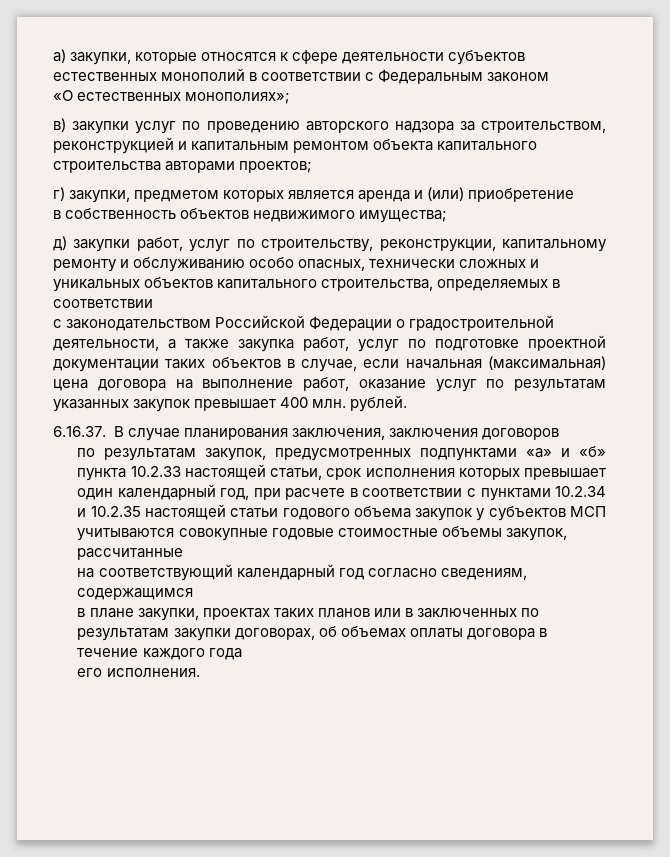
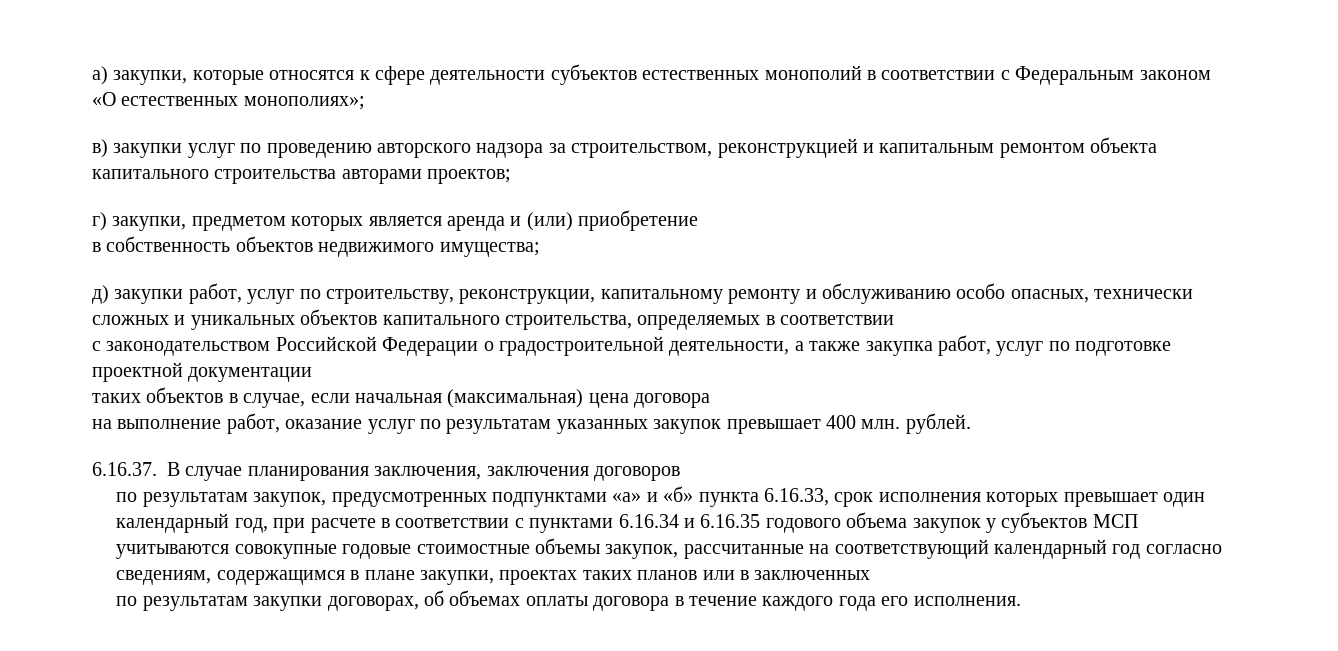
(159, 365) none -> (313, 374) //
(166, 385) none -> (711, 400) //
[130,464,323,480] 10.2.33 настоящей статьи, -> [764,488,830,506] 6.16.33,
[555,486,606,497] [77,504,279,520] 10.2.34 и 10.2.35 настоящей статьи -> [618,514,761,528] 6.16.34 и 6.16.35
(184, 554) // -> (804, 551) none
(194, 594) // -> (345, 577) none
(517, 613) none -> (871, 575) //
(242, 654) // -> (876, 603) none

